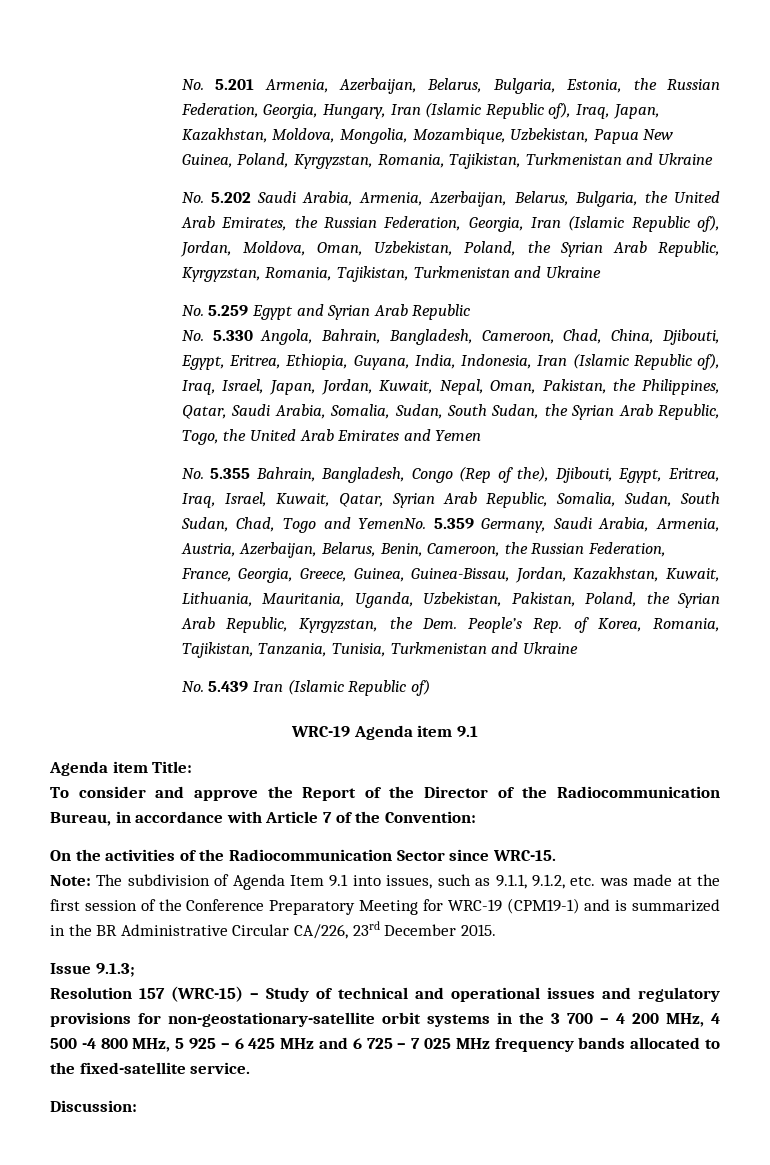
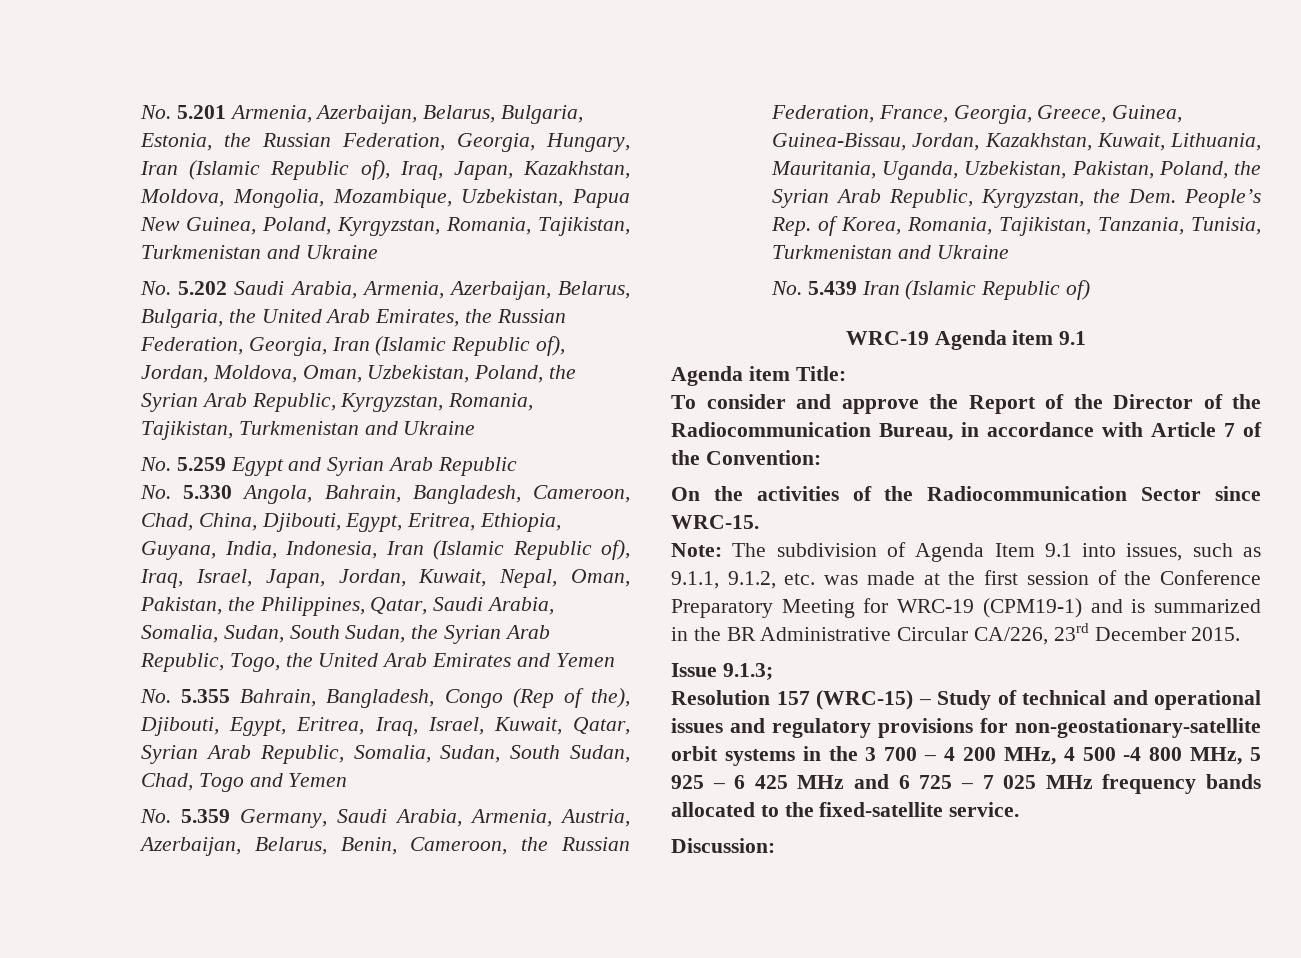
[358,518,427,529] YemenNo. -> [288,773,348,787] [140,809,172,823] Yemen // No.

